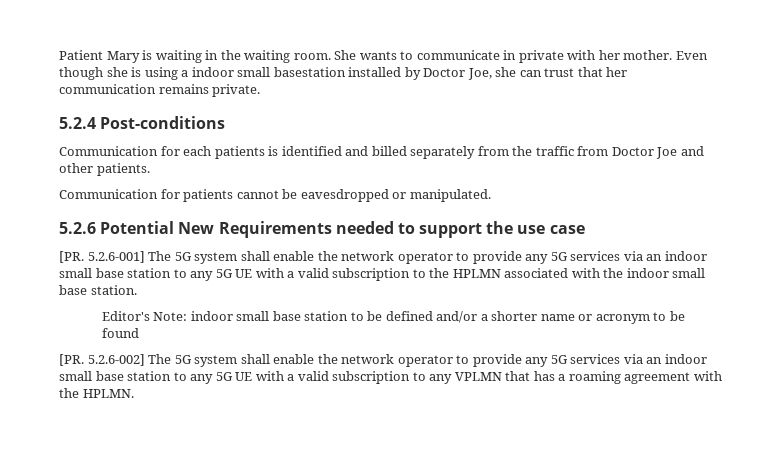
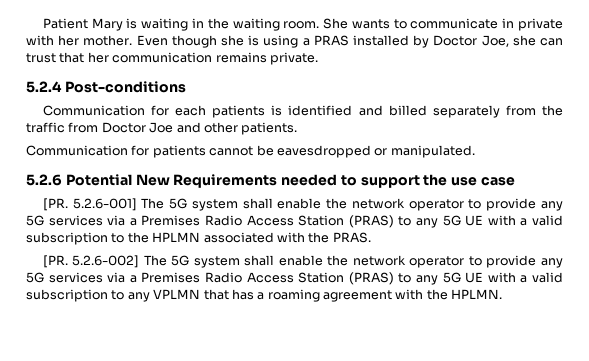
[191,67,346,77] indoor small basestation -> [313,35,349,46] PRAS
[646,251,707,261] [59,268,172,278] an indoor small base station -> [129,215,394,228] a Premises Radio Access Station (PRAS)
[626,268,706,278] [59,285,137,295] [101,311,685,324] [101,328,139,338] indoor small base station. // Editor's Note: indoor small base station to be defined and/or a shorter name or acronym to be found -> [332,232,371,243] PRAS.
[646,354,707,364] [59,371,172,381] an indoor small base station -> [129,272,394,285] a Premises Radio Access Station (PRAS)

